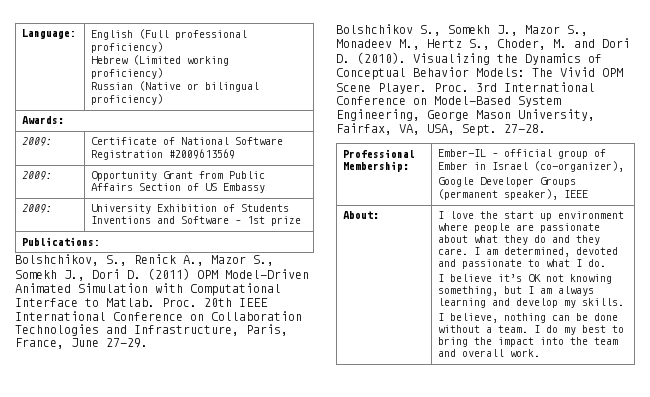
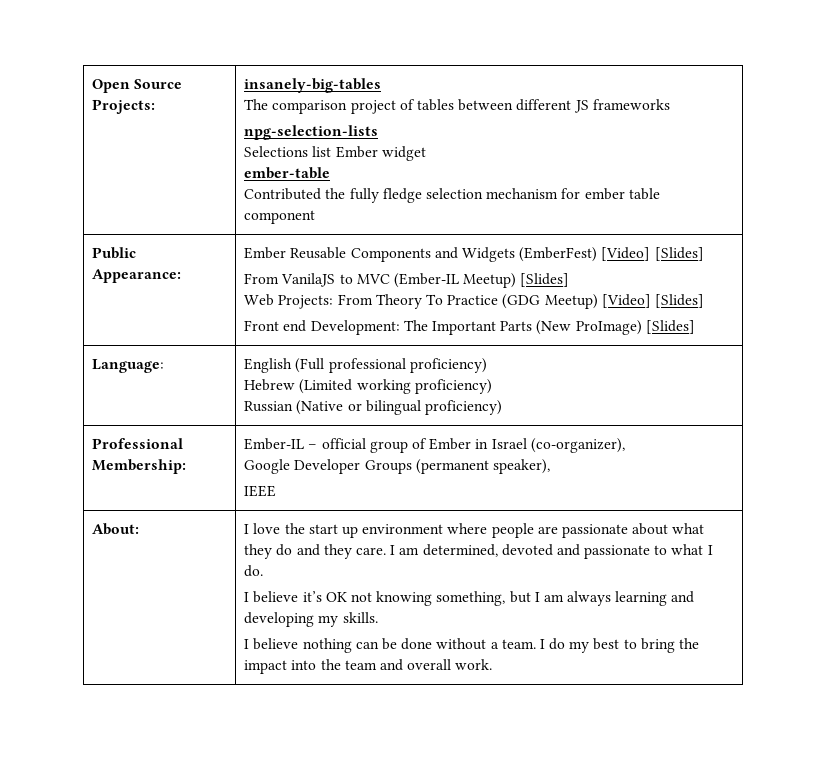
(22, 34) none -> [92,79,183,93] [92,99,156,114] [244,78,382,93] [244,99,670,114] [244,125,379,140] [244,146,426,161] [244,167,331,179] [244,188,660,203] [244,210,316,224] [92,247,137,259] [92,269,182,283] [244,247,704,262] [244,273,570,288] [244,294,704,309] [244,320,695,335] Open Source Projects: | insanely-big-tables // The comparison project of tables between different JS frameworks // npg-selection-lists // Selections list Ember widget // ember-table // Contributed the fully fledge selection mechanism for ember table component // Public Appearance: | Ember Reusable Components and Widgets (EmberFest) [Video] [Slides] // From VanilaJS to MVC (Ember-IL Meetup) [Slides] // Web Projects: From Theory To Practice (GDG Meetup) [Video] [Slides] // Front end Development: The Important Parts (New ProImage) [Slides] //
[22,116,65,124] [22,137,53,146] [91,137,284,145] [91,149,236,160] [22,171,53,180] [91,171,266,181] [91,183,266,193] [22,204,53,213] [91,204,290,214] [91,216,302,226] [22,237,101,246] [15,254,274,266] [15,268,309,281] [15,283,281,296] [15,298,268,307] [15,311,302,321] [15,324,288,336] [15,338,148,349] [336,24,588,36] [336,38,630,50] [336,52,602,65] [336,67,623,80] [336,82,595,94] [336,96,561,107] [336,109,595,121] [336,123,546,136] // Awards: // 2009: | Certificate of National Software Registration #2009613569 // 2009: | Opportunity Grant from Public Affairs Section of US Embassy // 2009: | University Exhibition of Students Inventions and Software – 1st prize // Publications: // Bolshchikov, S., Renick A., Mazor S., Somekh J., Dori D. (2011) OPM Model-Driven Animated Simulation with Computational Interface to Matlab. Proc. 20th IEEE International Conference on Collaboration Technologies and Infrastructure, Paris, France, June 27-29. // Bolshchikov S., Somekh J., Mazor S., Monadeev M., Hertz S., Choder, M. and Dori D. (2010). Visualizing the Dynamics of Conceptual Behavior Models: The Vivid OPM Scene Player. Proc. 3rd International Conference on Model-Based System Engineering, George Mason University, Fairfax, VA, USA, Sept. 27-28. -> (502, 407) none
(559, 194) none -> (550, 466) //
[516,298,559,308] develop -> [244,612,315,627] developing
[450,313,499,323] believe, -> [253,638,299,650] believe

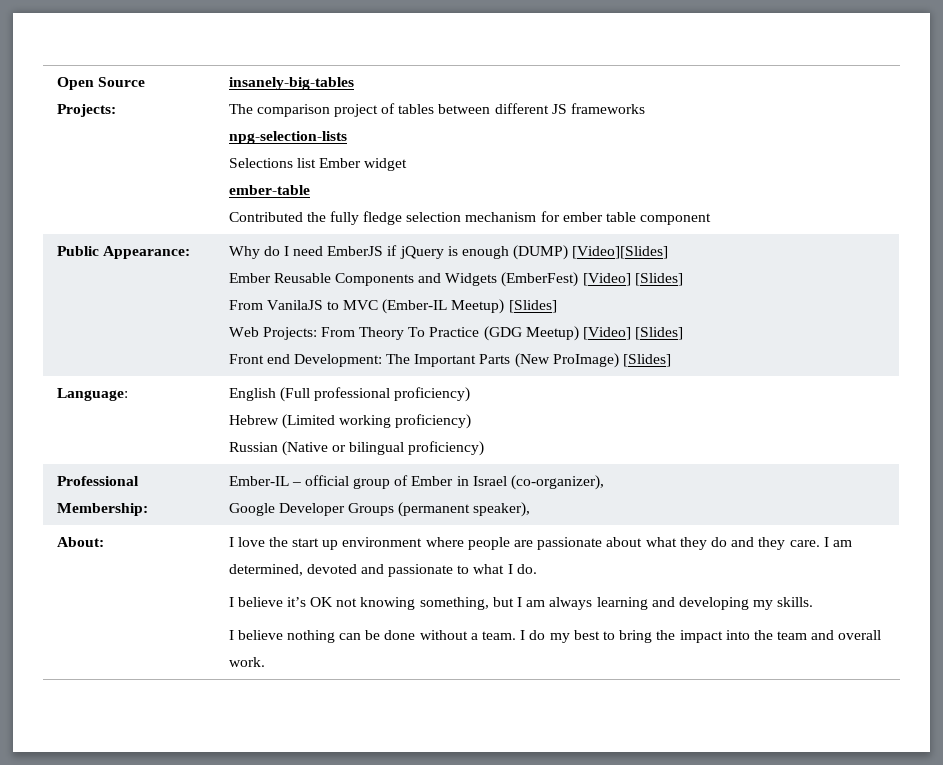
(182, 276) none -> [228,245,669,260] Why do I need EmberJS if jQuery is enough (DUMP) [Video][Slides] //
[244,485,277,497] // IEEE -> (531, 509) none

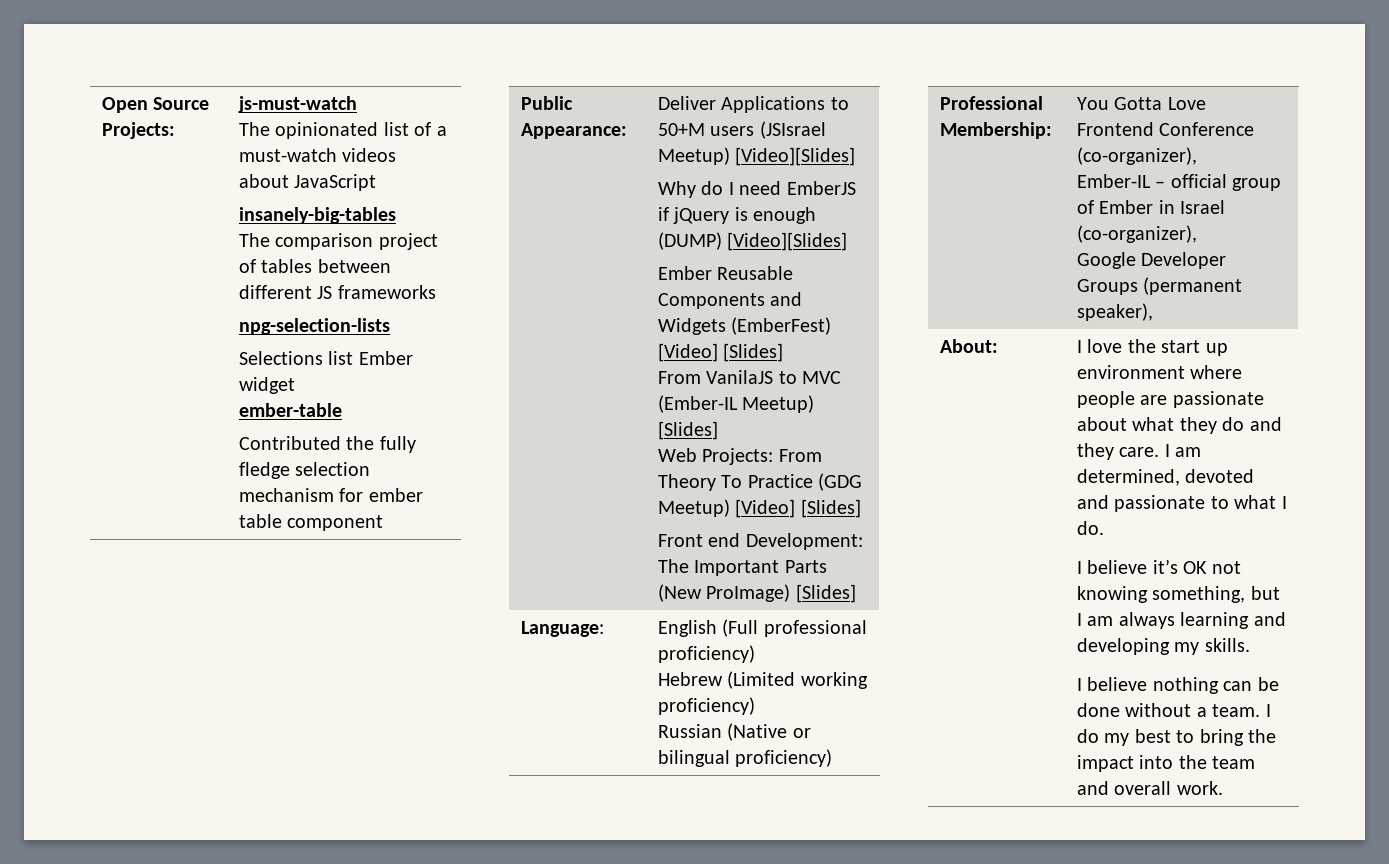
(116, 110) none -> [237,96,357,113] [238,122,447,139] [238,148,397,162] [238,174,377,191] js-must-watch // The opinionated list of a must-watch videos about JavaScript //
(190, 252) none -> [657,96,849,113] [657,121,826,139] [657,147,856,166] Deliver Applications to 50+M users (JSIsrael Meetup) [Video][Slides] //
(148, 509) none -> [1076,97,1206,110] [1076,122,1255,136] [1076,147,1197,165] You Gotta Love Frontend Conference (co-organizer), //

